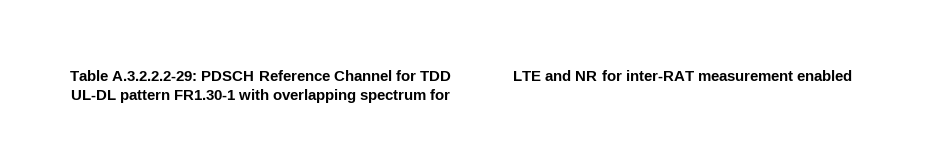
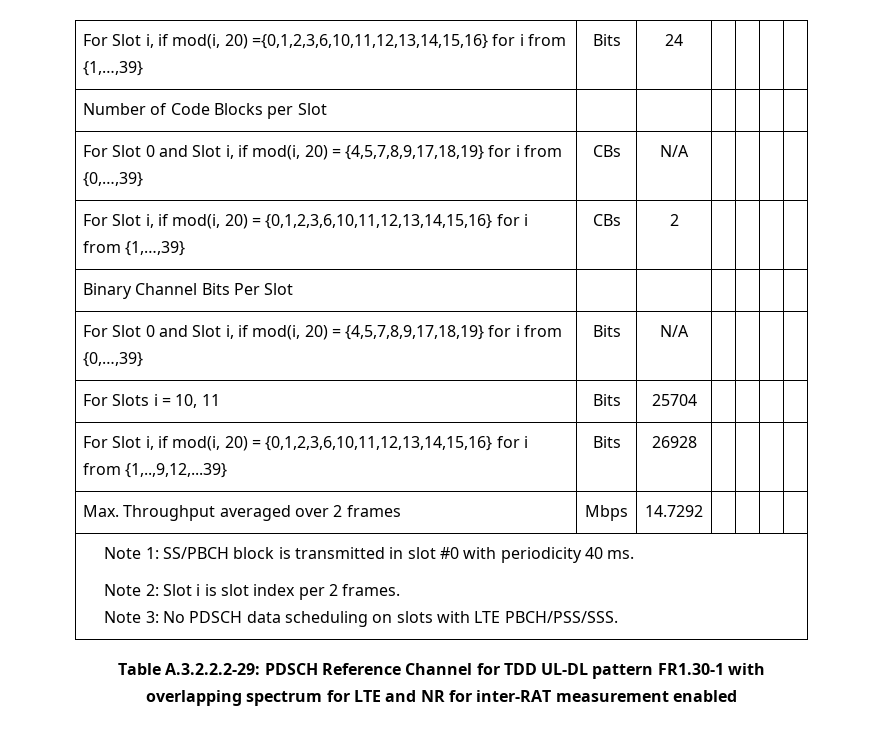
(70, 75) none -> [82,34,566,49] [82,61,143,76] [592,34,621,46] [665,34,683,46] [82,103,327,119] [82,145,563,160] [82,172,143,187] [592,145,621,157] [660,145,689,157] [82,214,528,229] [82,241,186,256] [592,214,621,226] [669,214,679,226] [82,283,294,299] [82,325,563,340] [82,352,143,367] [592,325,621,337] [660,325,689,337] [82,394,220,408] [592,394,621,406] [651,394,697,406] [82,436,528,451] [82,463,228,478] [592,436,621,448] [651,436,697,448] [82,505,401,521] [585,505,628,521] [645,505,703,517] [104,547,635,563] [104,584,401,600] [104,611,618,627] For Slot i, if mod(i, 20) ={0,1,2,3,6,10,11,12,13,14,15,16} for i from {1,…,39} | Bits | 24 | | | | // Number of Code Blocks per Slot | | | | | | // For Slot 0 and Slot i, if mod(i, 20) = {4,5,7,8,9,17,18,19} for i from {0,…,39} | CBs | N/A | | | | // For Slot i, if mod(i, 20) = {0,1,2,3,6,10,11,12,13,14,15,16} for i from {1,…,39} | CBs | 2 | | | | // Binary Channel Bits Per Slot | | | | | | // For Slot 0 and Slot i, if mod(i, 20) = {4,5,7,8,9,17,18,19} for i from {0,…,39} | Bits | N/A | | | | // For Slots i = 10, 11 | Bits | 25704 | | | | // For Slot i, if mod(i, 20) = {0,1,2,3,6,10,11,12,13,14,15,16} for i from {1,..,9,12,...39} | Bits | 26928 | | | | // Max. Throughput averaged over 2 frames | Mbps | 14.7292 | | | | // Note 1: SS/PBCH block is transmitted in slot #0 with periodicity 40 ms. // Note 2: Slot i is slot index per 2 frames. // Note 3: No PDSCH data scheduling on slots with LTE PBCH/PSS/SSS. //

